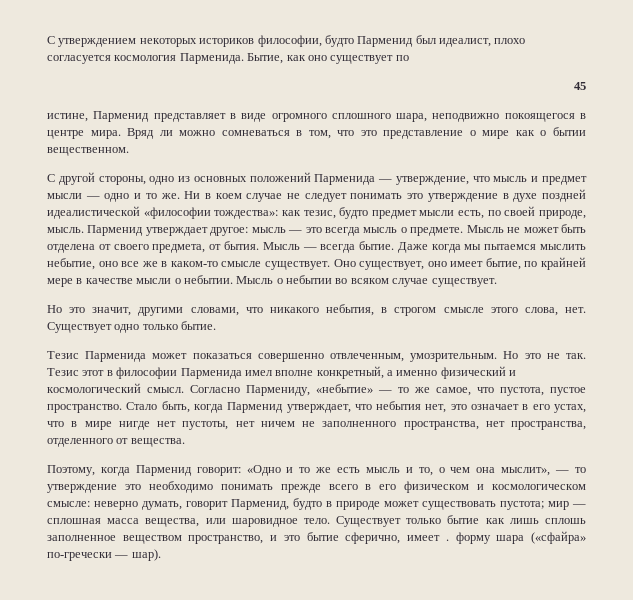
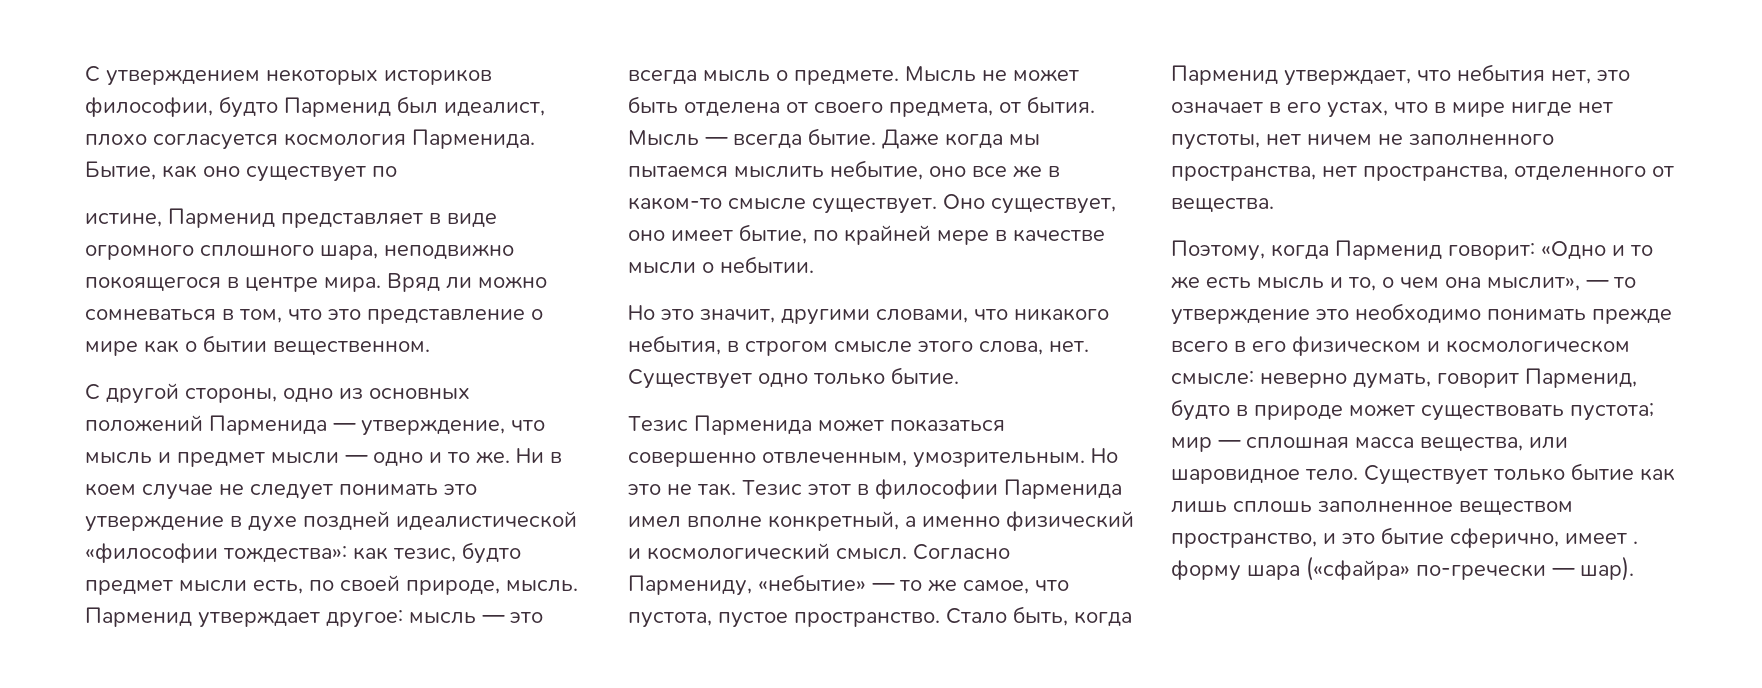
[574,82,586,90] // 45 -> (397, 171) none
[236,275,497,287] Мысль о небытии во всяком случае существует. -> (814, 264) none

